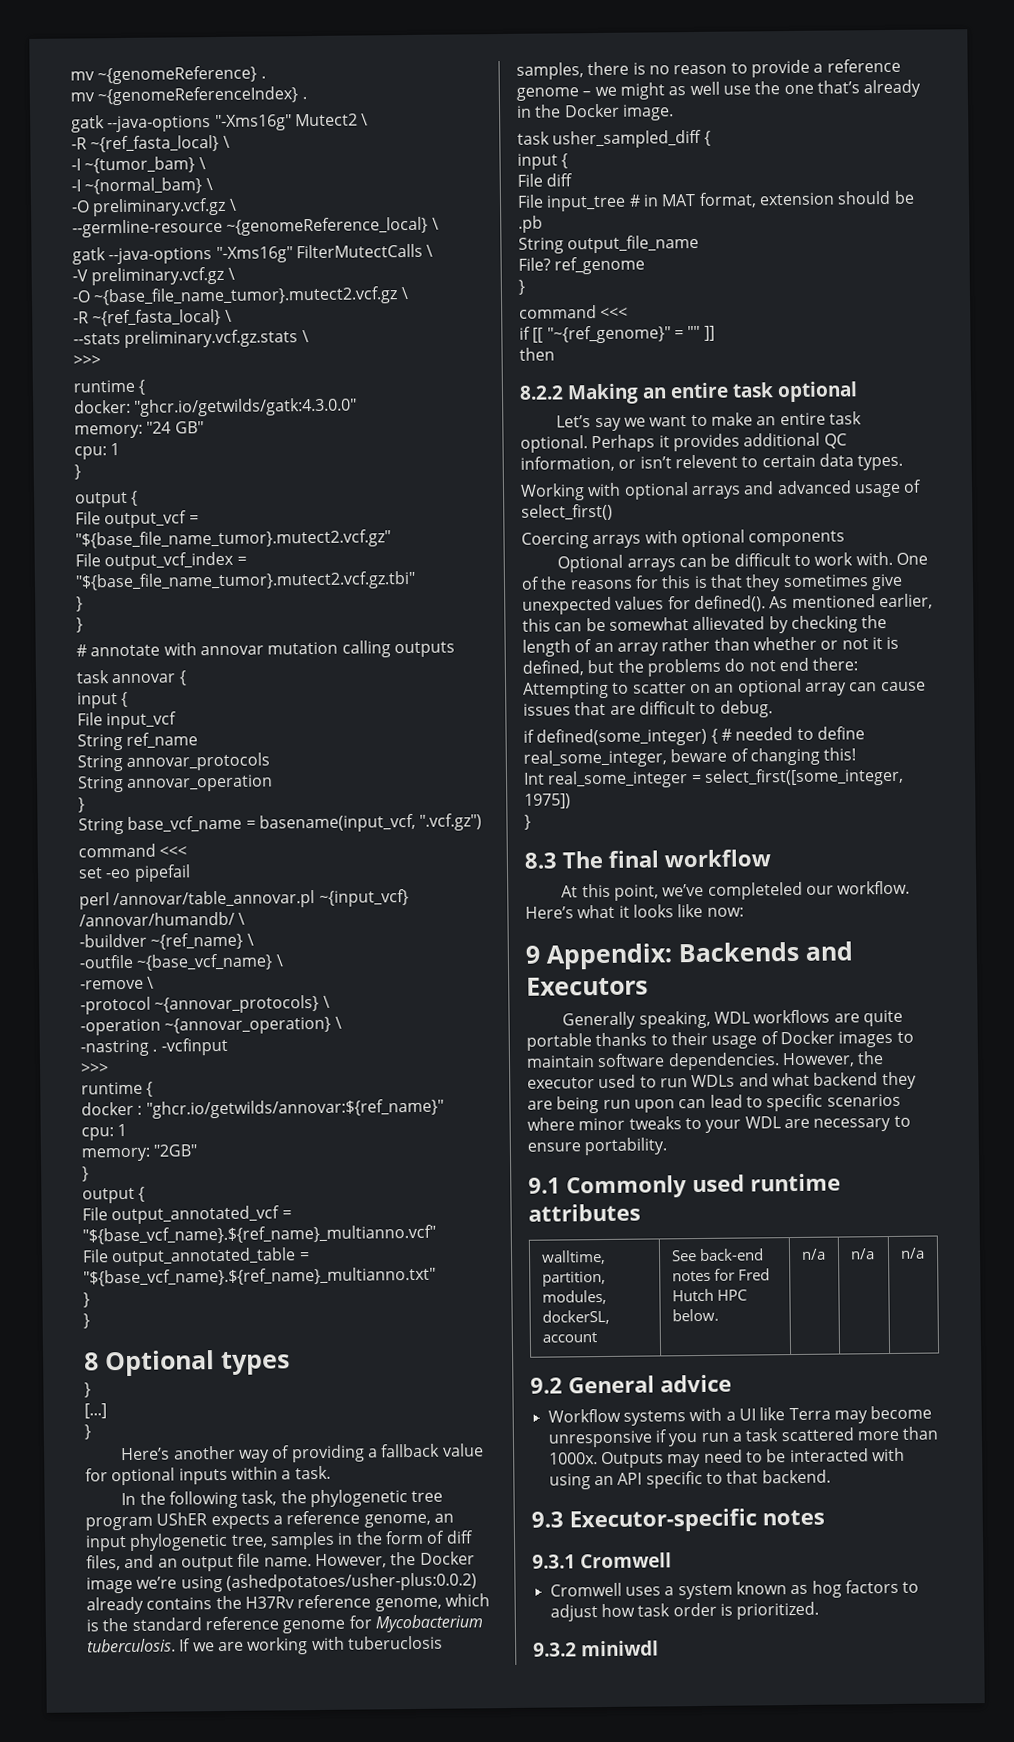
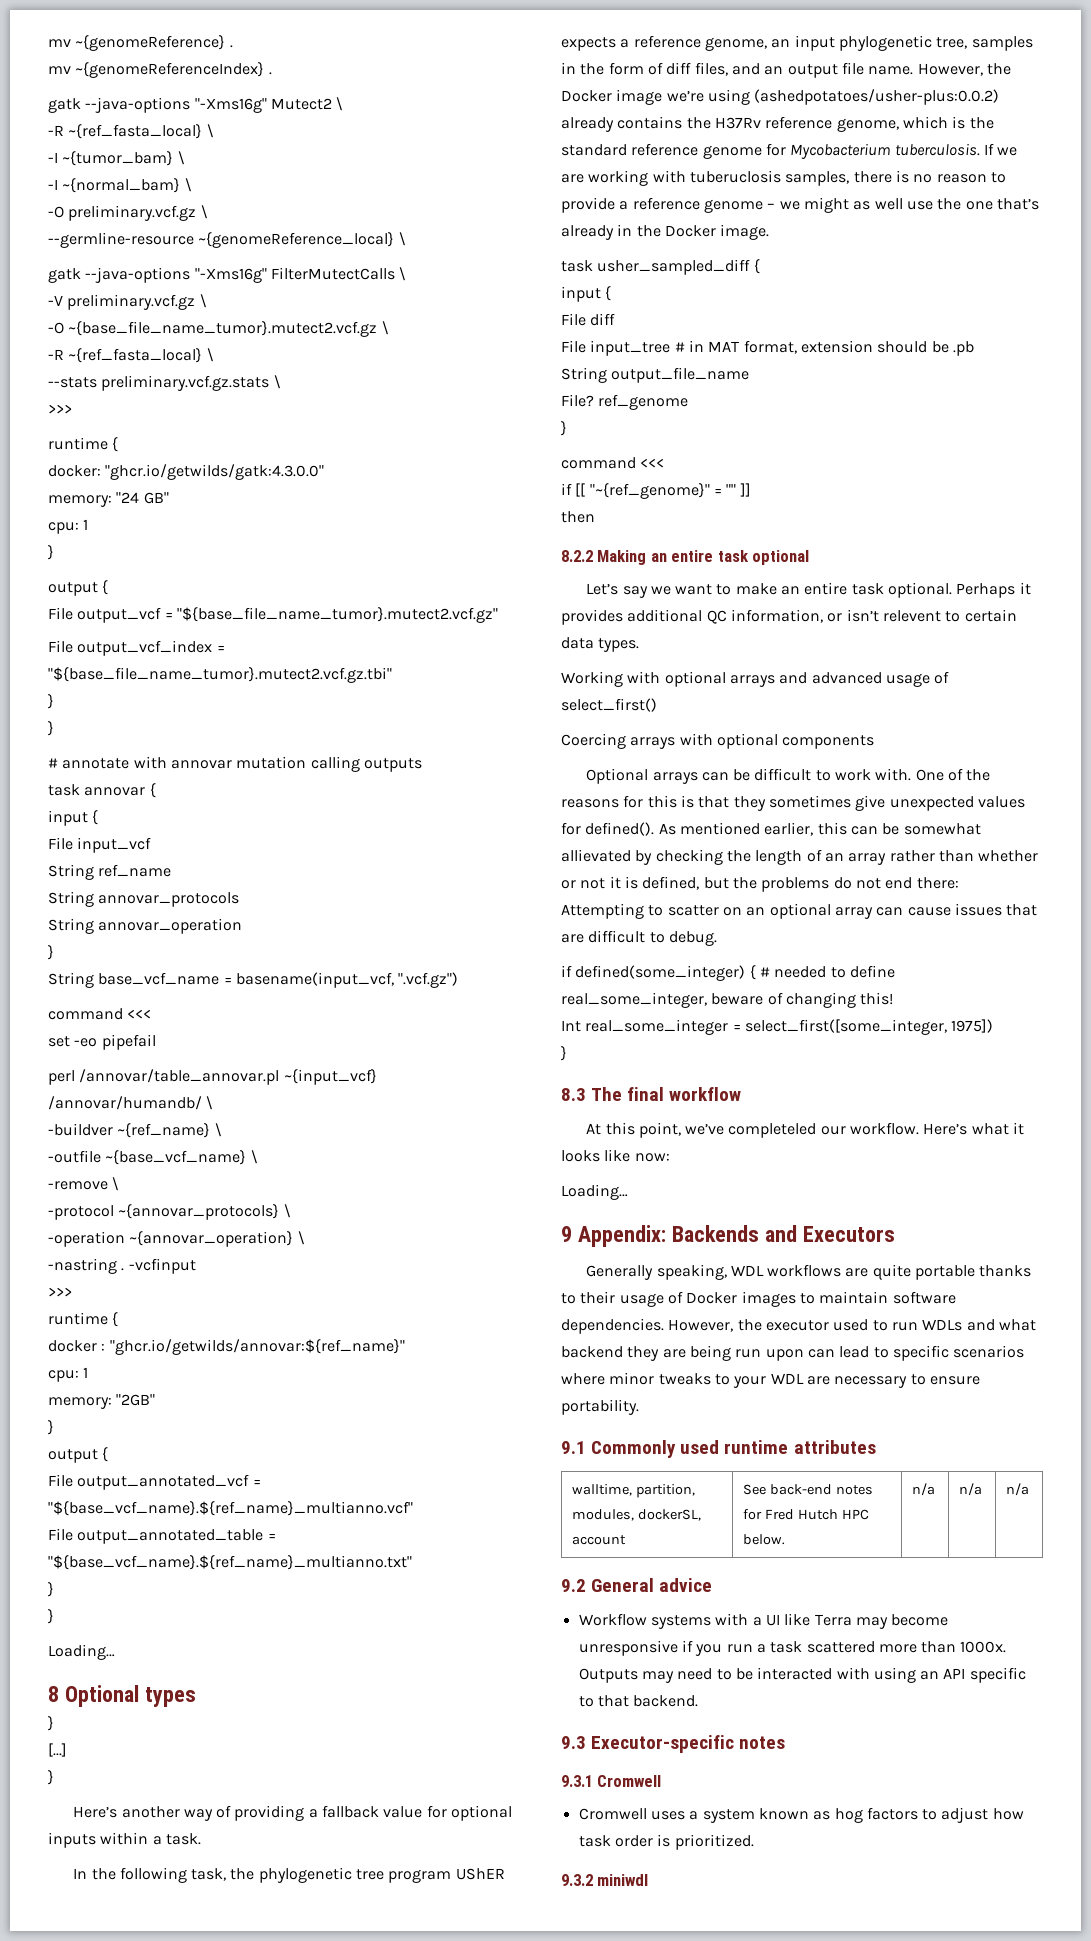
(90, 1321) none -> [48,1644,115,1660] // Loading…
(744, 912) none -> [561,1184,628,1200] // Loading…

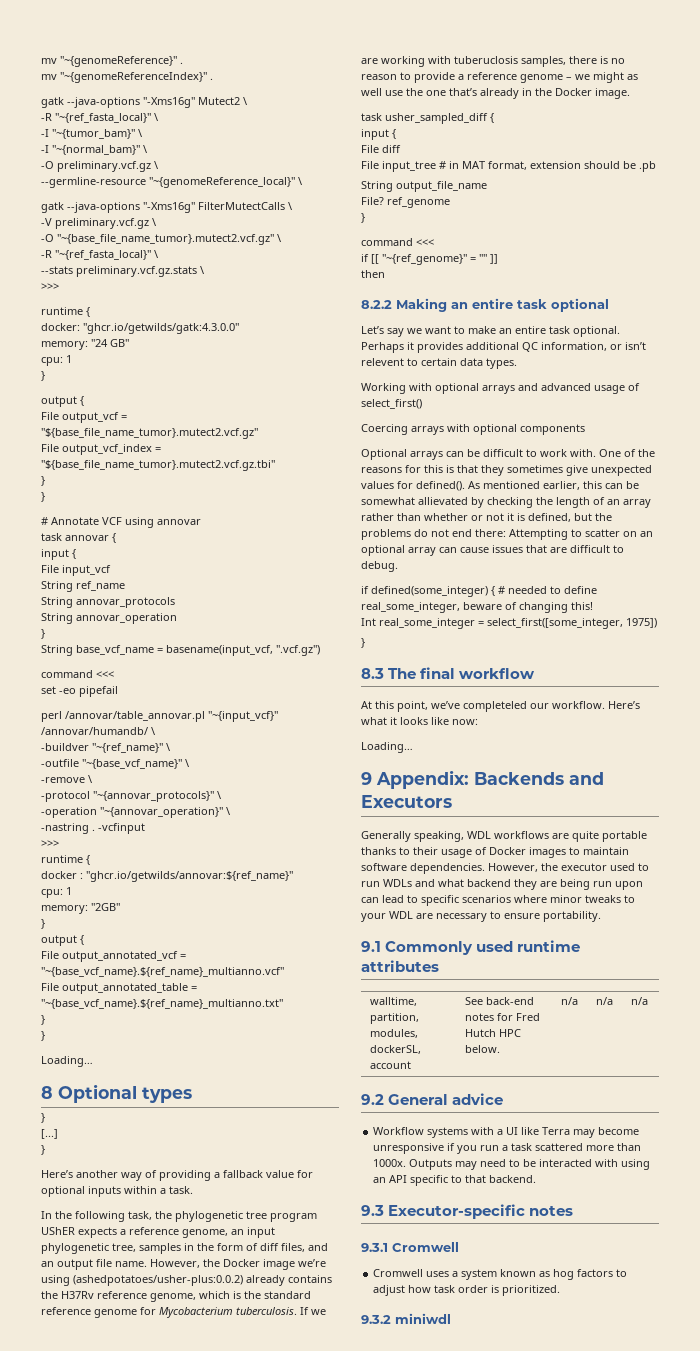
[48,35,226,51] mv ~{genomeReference} -> [41,56,177,67] mv "~{genomeReference}"
[75,62,265,78] ~{genomeReferenceIndex} -> [60,72,207,83] "~{genomeReferenceIndex}"
[68,124,214,139] [48,151,185,166] [48,178,181,193] ~{ref_fasta_local} \ // -I ~{tumor_bam} \ // -I ~{normal_bam} -> [55,113,158,123] [41,129,142,139] [41,145,140,155] "~{ref_fasta_local}" \ // -I "~{tumor_bam}" \ // -I "~{normal_bam}"
[198,232,395,248] ~{genomeReference_local} -> [149,177,295,188] "~{genomeReference_local}"
[68,321,389,337] [48,348,203,363] ~{base_file_name_tumor}.mutect2.vcf.gz \ // -R ~{ref_fasta_local} -> [57,234,281,245] [41,250,151,260] "~{base_file_name_tumor}.mutect2.vcf.gz" \ // -R "~{ref_fasta_local}"
[62,756,422,772] annotate with annovar mutation calling outputs -> [51,517,201,528] Annotate VCF using annovar
[283,1069,377,1085] ~{input_vcf} -> [208,711,278,722] "~{input_vcf}"
[117,1123,211,1138] ~{ref_name} -> [92,743,163,753] "~{ref_name}"
[105,1150,247,1165] ~{base_vcf_name} -> [82,759,182,769] "~{base_vcf_name}"
[118,1204,280,1220] ~{annovar_protocols} -> [93,791,214,802] "~{annovar_protocols}"
[129,1231,294,1247] ~{annovar_operation} -> [100,807,223,818] "~{annovar_operation}"
[48,1501,413,1516] "${base_vcf_name}.${ref_name}_multianno.vcf" -> [41,967,284,977] "~{base_vcf_name}.${ref_name}_multianno.vcf"
[48,1555,412,1570] "${base_vcf_name}.${ref_name}_multianno.txt" -> [41,999,283,1009] "~{base_vcf_name}.${ref_name}_multianno.txt"

